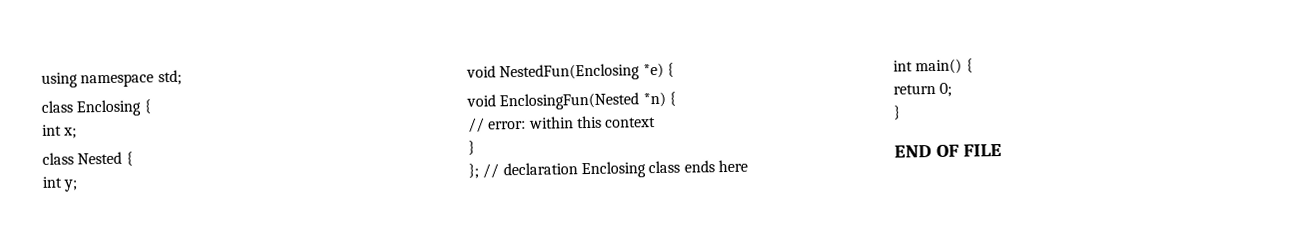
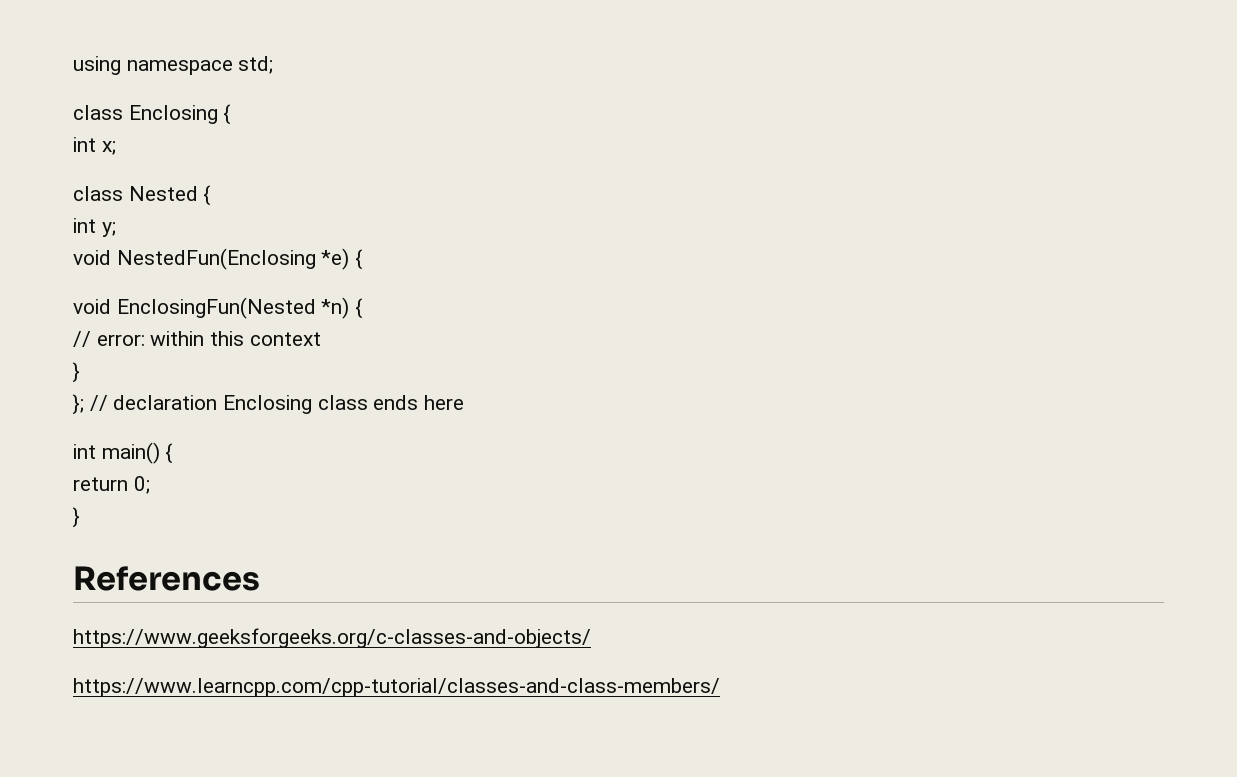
[894,144,1002,158] END OF FILE -> [73,566,260,591] [73,628,591,648] [73,678,720,697] References // https://www.geeksforgeeks.org/c-classes-and-objects/ // https://www.learncpp.com/cpp-tutorial/classes-and-class-members/

